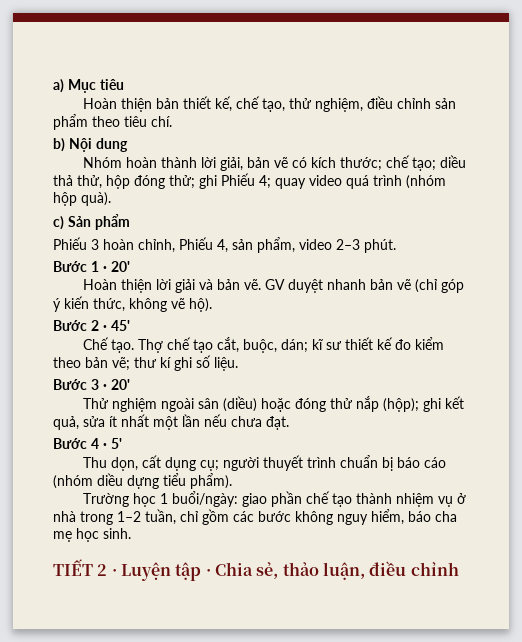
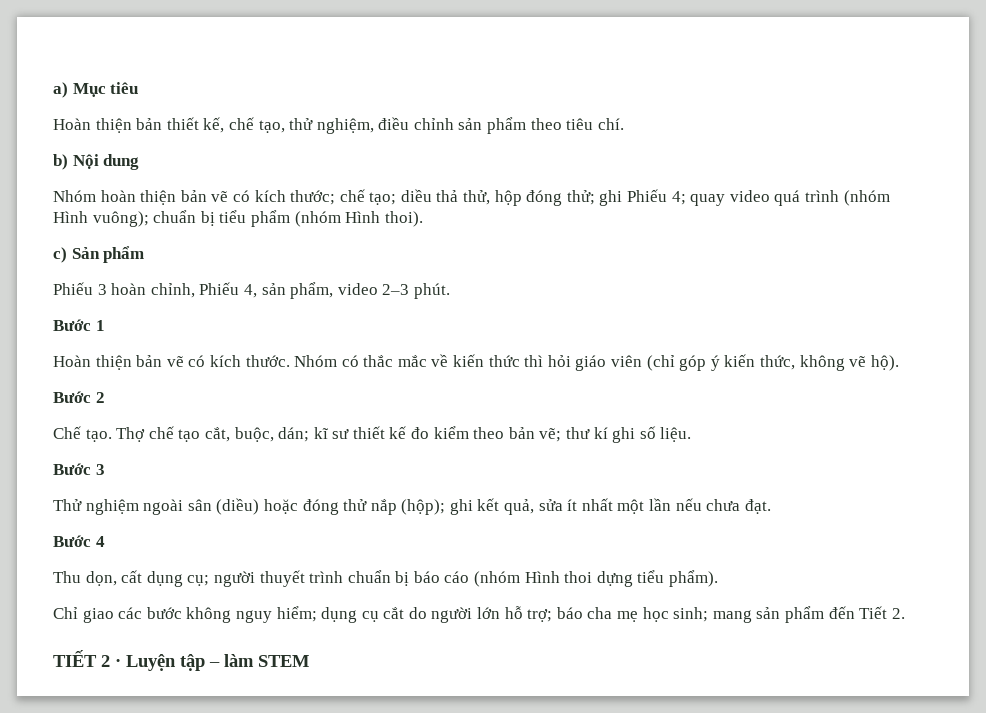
[161,157,244,171] thành lời giải, -> [140,190,177,205] thiện
[53,192,111,206] hộp quà). -> [53,210,423,227] Hình vuông); chuẩn bị tiểu phẩm (nhóm Hình thoi).
[103,261,130,272] [83,279,412,293] · 20' // Hoàn thiện lời giải và bản vẽ. GV duyệt nhanh bản vẽ -> [53,354,643,371] // Hoàn thiện bản vẽ có kích thước. Nhóm có thắc mắc về kiến thức thì hỏi giáo viên
[103,320,130,331] · 45' -> (105, 397) none
[103,379,130,390] · 20' -> (105, 469) none
[103,438,122,449] · 5' -> (105, 541) none
[97,473,123,486] diều -> [524,571,593,583] Hình thoi
[83,491,467,507] [53,509,457,525] [53,528,131,542] Trường học 1 buổi/ngày: giao phần chế tạo thành nhiệm vụ ở nhà trong 1–2 tuần, chỉ gồm các bước không nguy hiểm, báo cha mẹ học sinh. -> [53,606,905,623] Chỉ giao các bước không nguy hiểm; dụng cụ cắt do người lớn hỗ trợ; báo cha mẹ học sinh; mang sản phẩm đến Tiết 2.
[205,561,459,580] · Chia sẻ, thảo luận, điều chỉnh -> [209,654,309,667] – làm STEM

